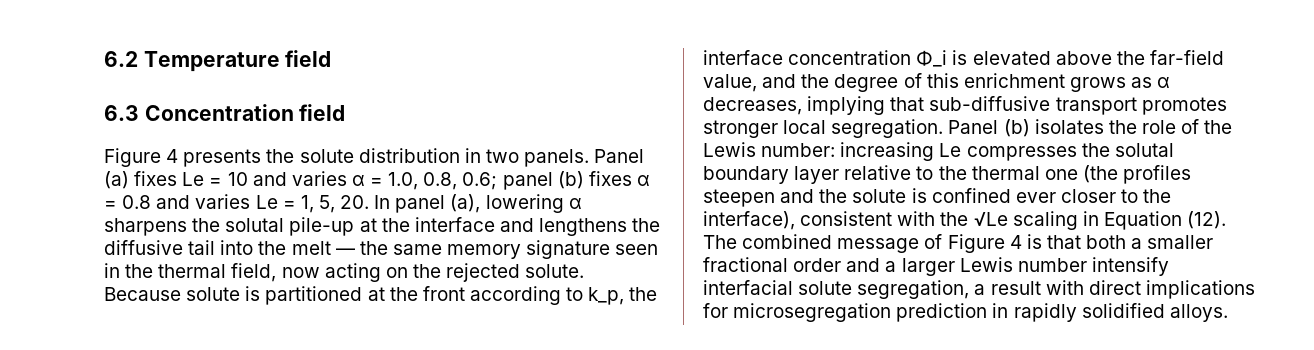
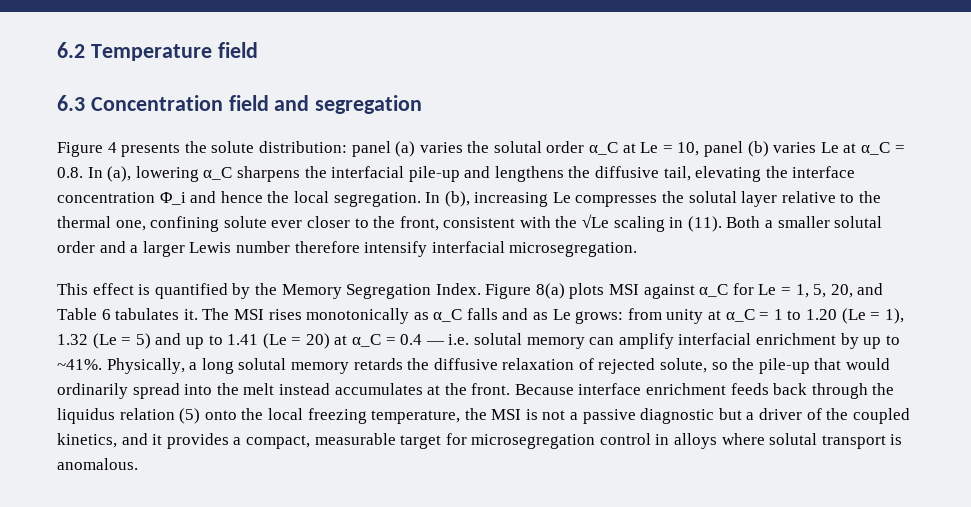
(346, 112) none -> [274,95,423,114] and segregation
[358,148,645,167] [104,171,650,190] [104,194,446,213] distribution in two panels. Panel (a) fixes Le = 10 and varies α = 1.0, 0.8, 0.6; panel (b) fixes α = 0.8 and varies Le = 1, 5, 20. In panel -> [258,141,905,157] [57,167,103,178] distribution: panel (a) varies the solutal order α_C at Le = 10, panel (b) varies Le at α_C = 0.8. In
[568,198,582,209] α -> [203,167,233,180] α_C
[225,217,661,236] [104,240,659,259] [104,263,585,282] [104,286,658,305] [703,50,1224,67] [703,73,1171,92] [703,96,1227,115] [703,119,1233,138] [703,142,836,157] solutal pile-up at the interface and lengthens the diffusive tail into the melt — the same memory signature seen in the thermal field, now acting on the rejected solute. Because solute is partitioned at the front according to k_p, the interface concentration Φ_i is elevated above the far-field value, and the degree of this enrichment grows as α decreases, implying that sub-diffusive transport promotes stronger local segregation. Panel (b) isolates the role of the Lewis number: -> [331,166,856,182] [57,191,470,207] interfacial pile-up and lengthens the diffusive tail, elevating the interface concentration Φ_i and hence the local segregation. In (b),
[703,166,789,184] boundary -> (737, 197) none
[1044,165,1192,184] [703,188,1011,207] one (the profiles steepen and the solute is confined -> [115,216,267,232] one, confining solute
[703,211,795,230] interface), -> [399,216,439,231] front,
[1103,211,1227,230] [703,234,1127,253] Equation (12). The combined message of Figure 4 is that both -> [687,216,761,232] (11). Both
[703,257,788,272] fractional -> [834,216,883,228] solutal
(1087, 265) none -> [294,241,360,253] therefore
[798,280,1255,299] [703,303,1228,322] solute segregation, a result with direct implications for microsegregation prediction in rapidly solidified alloys. -> [509,242,638,257] [57,283,884,299] [57,308,904,324] [57,333,900,349] [57,358,891,374] [57,383,895,399] [57,408,910,424] [57,433,903,449] [57,458,138,470] microsegregation. // This effect is quantified by the Memory Segregation Index. Figure 8(a) plots MSI against α_C for Le = 1, 5, 20, and Table 6 tabulates it. The MSI rises monotonically as α_C falls and as Le grows: from unity at α_C = 1 to 1.20 (Le = 1), 1.32 (Le = 5) and up to 1.41 (Le = 20) at α_C = 0.4 — i.e. solutal memory can amplify interfacial enrichment by up to ~41%. Physically, a long solutal memory retards the diffusive relaxation of rejected solute, so the pile-up that would ordinarily spread into the melt instead accumulates at the front. Because interface enrichment feeds back through the liquidus relation (5) onto the local freezing temperature, the MSI is not a passive diagnostic but a driver of the coupled kinetics, and it provides a compact, measurable target for microsegregation control in alloys where solutal transport is anomalous.

